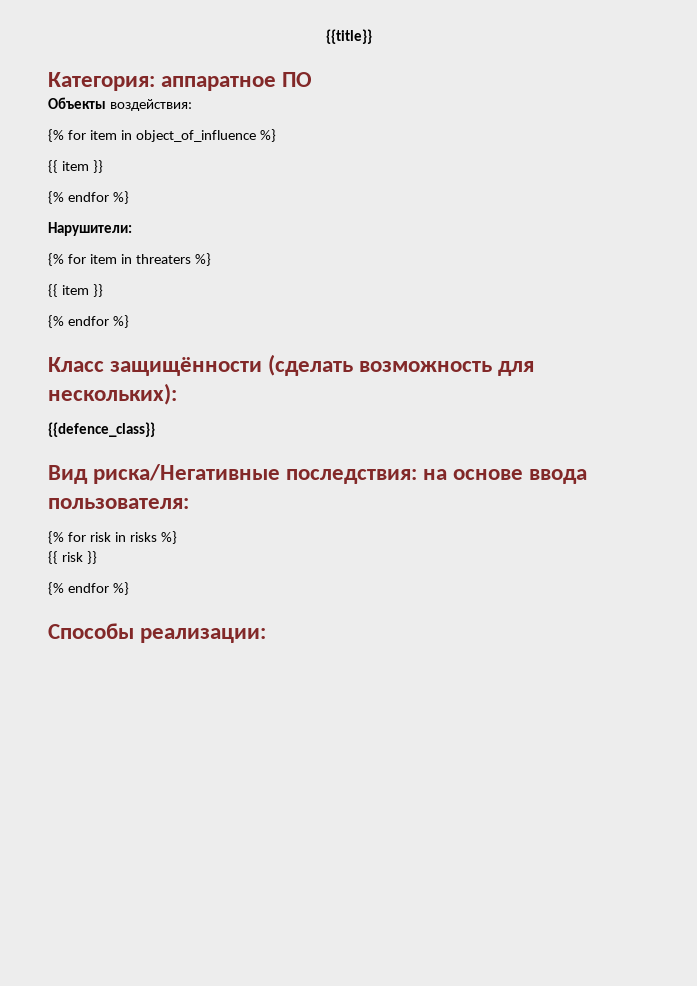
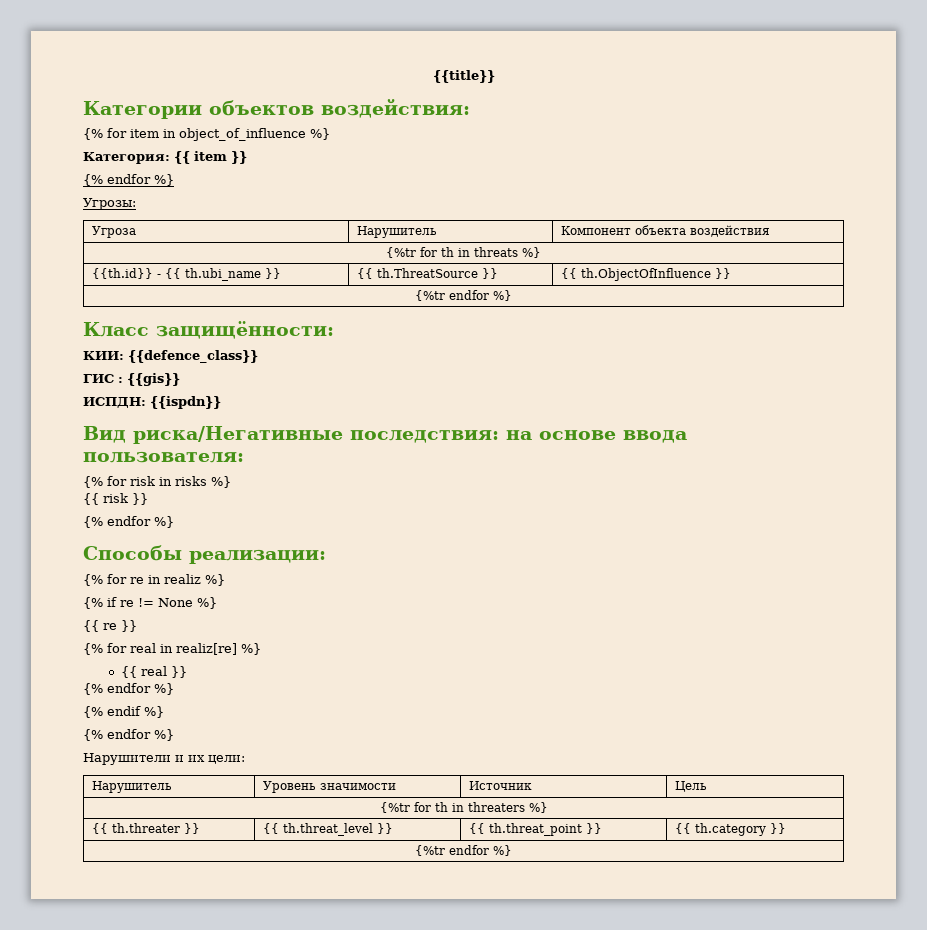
[48,72,313,91] [48,97,106,109] Категория: аппаратное ПО // Объекты -> [83,100,314,119] Категории объектов
[48,160,103,173] [48,191,129,204] [48,222,132,236] [48,253,211,266] [48,284,103,297] [48,315,129,328] [48,354,535,376] [48,383,177,405] [48,422,155,437] {{ item }} // {% endfor %} // Нарушители: // {% for item in threaters %} // {{ item }} // {% endfor %} // Класс защищённости (сделать возможность для нескольких): // {{defence_class}} -> [83,151,247,164] [83,174,174,186] [83,198,136,210] [91,226,136,238] [356,226,437,238] [560,225,770,237] [386,247,541,258] [91,268,281,281] [356,268,498,279] [560,268,731,281] [415,290,512,301] [83,321,334,339] [83,350,258,363] [83,373,180,386] [83,396,221,409] Категория: {{ item }} // {% endfor %} // Угрозы: // Угроза | Нарушитель | Компонент объекта воздействия // {%tr for th in threats %} // {{th.id}} - {{ th.ubi_name }} | {{ th.ThreatSource }} | {{ th.ObjectOfInfluence }} // {%tr endfor %} // Класс защищённости: // КИИ: {{defence_class}} // ГИС : {{gis}} // ИСПДН: {{ispdn}}
(267, 635) none -> [83,574,225,586] [83,597,217,609] [83,620,137,632] [83,643,261,655] [120,666,187,678] [83,683,174,695] [83,706,164,718] [83,729,174,741] [83,753,245,765] [91,781,172,793] [262,781,396,793] [468,781,532,790] [674,781,707,792] [379,802,548,813] [91,823,200,834] [262,823,393,836] [468,823,602,836] [674,823,786,836] [415,845,512,856] // {% for re in realiz %} // {% if re != None %} // {{ re }} // {% for real in realiz[re] %} // {{ real }} // {% endfor %} // {% endif %} // {% endfor %} // Нарушители и их цели: // Нарушитель | Уровень значимости | Источник | Цель // {%tr for th in threaters %} // {{ th.threater }} | {{ th.threat_level }} | {{ th.threat_point }} | {{ th.category }} // {%tr endfor %}

